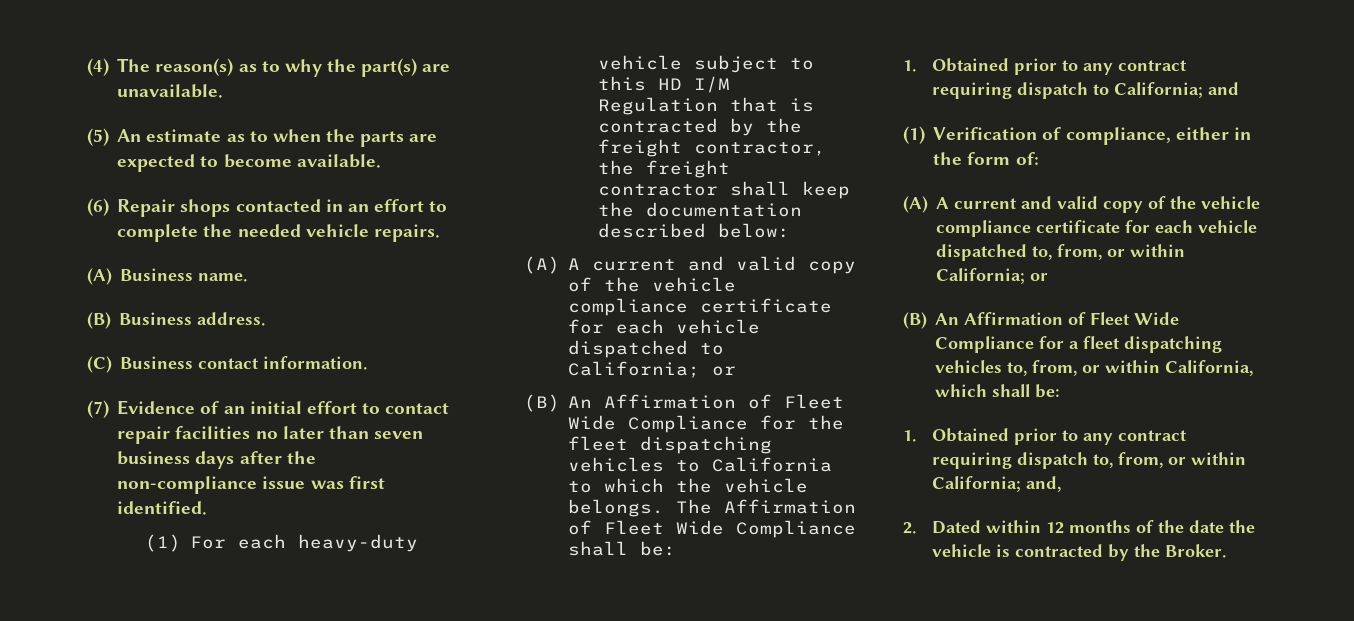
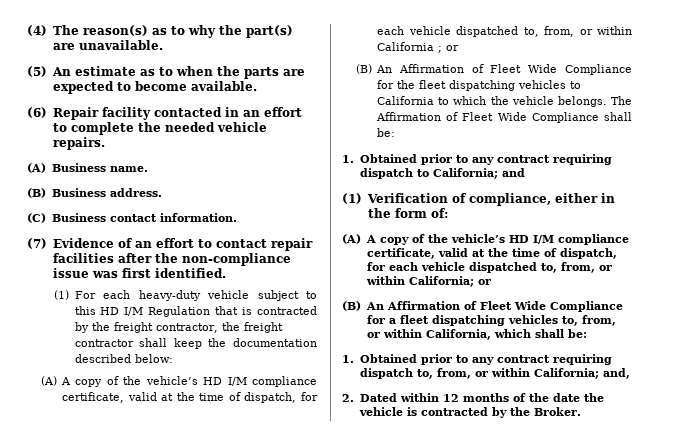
[180,199,231,217] shops -> [101,107,151,120] facility
[249,401,302,414] initial -> (152, 244) none
[255,426,423,439] [117,451,235,469] no later than seven business days -> (114, 258) none
[592,256,857,274] [568,277,737,292] [568,298,833,316] [568,319,761,334] [568,340,725,358] [568,361,701,378] current and valid copy of the vehicle compliance certificate for each vehicle dispatched to California; -> [75,376,317,387] [62,392,318,403] [377,26,632,37] [377,42,443,53] copy of the vehicle’s HD I/M compliance certificate, valid at the time of dispatch, for each vehicle dispatched to, from, or within California ;
[954,196,1261,213] [936,220,1121,237] current and valid copy of the vehicle compliance certificate -> [379,234,629,245] [366,248,617,259] copy of the vehicle’s HD I/M compliance certificate, valid at the time of dispatch,

